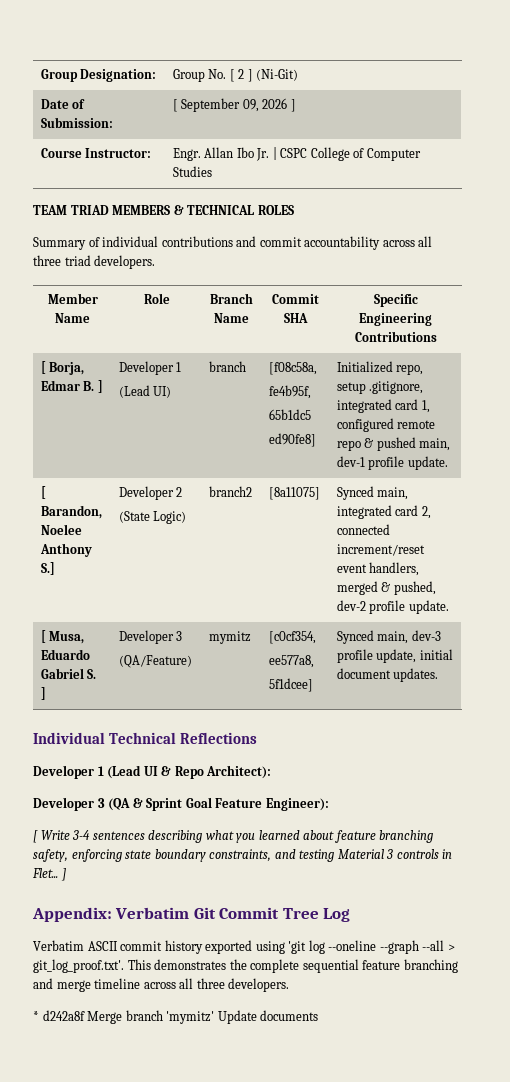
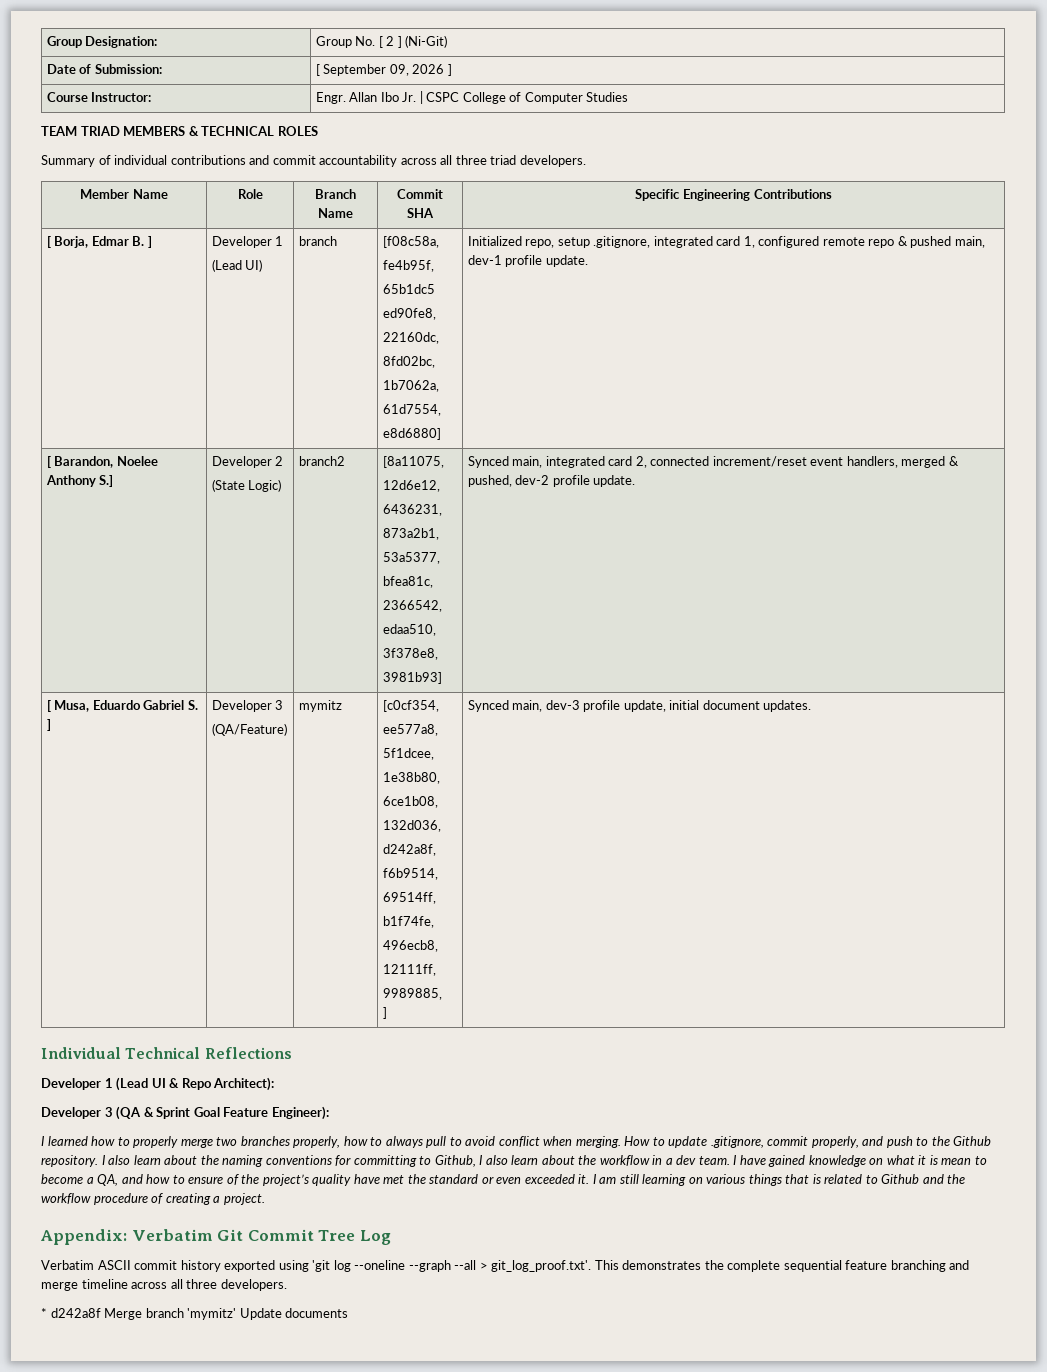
[268,433,316,447] ed90fe8] -> [382,308,436,320] [382,332,439,344] [382,356,435,368] [382,380,439,392] [382,404,441,416] [382,428,441,440] ed90fe8, // 22160dc, // 8fd02bc, // 1b7062a, // 61d7554, // e8d6880]
[268,487,320,500] [8a11075] -> [382,456,444,468] [382,480,440,492] [382,504,442,516] [382,528,439,540] [382,552,440,564] [382,576,433,588] [382,600,442,612] [382,624,436,636] [382,648,438,660] [382,672,442,684] [8a11075, // 12d6e12, // 6436231, // 873a2b1, // 53a5377, // bfea81c, // 2366542, // edaa510, // 3f378e8, // 3981b93]
[268,678,313,692] 5f1dcee] -> [382,748,434,760] [382,772,440,784] [382,796,438,808] [382,820,441,832] [382,844,436,856] [382,868,438,880] [382,892,436,904] [382,916,434,928] [382,940,438,952] [382,964,436,976] [382,988,442,1000] [382,1007,387,1019] 5f1dcee, // 1e38b80, // 6ce1b08, // 132d036, // d242a8f, // f6b9514, // 69514ff, // b1f74fe, // 496ecb8, // 12111ff, // 9989885, // ]
[33,830,434,843] [33,849,453,862] [32,868,66,881] [ Write 3-4 sentences describing what you learned about feature branching safety, enforcing state boundary constraints, and testing Material 3 controls in Flet... ] -> [41,1136,992,1148] [41,1155,987,1167] [41,1174,966,1186] [41,1193,265,1205] I learned how to properly merge two branches properly, how to always pull to avoid conflict when merging. How to update .gitignore, commit properly, and push to the Github repository. I also learn about the naming conventions for committing to Github, I also learn about the workflow in a dev team. I have gained knowledge on what it is mean to become a QA, and how to ensure of the project’s quality have met the standard or even exceeded it. I am still learning on various things that is related to Github and the workflow procedure of creating a project.

